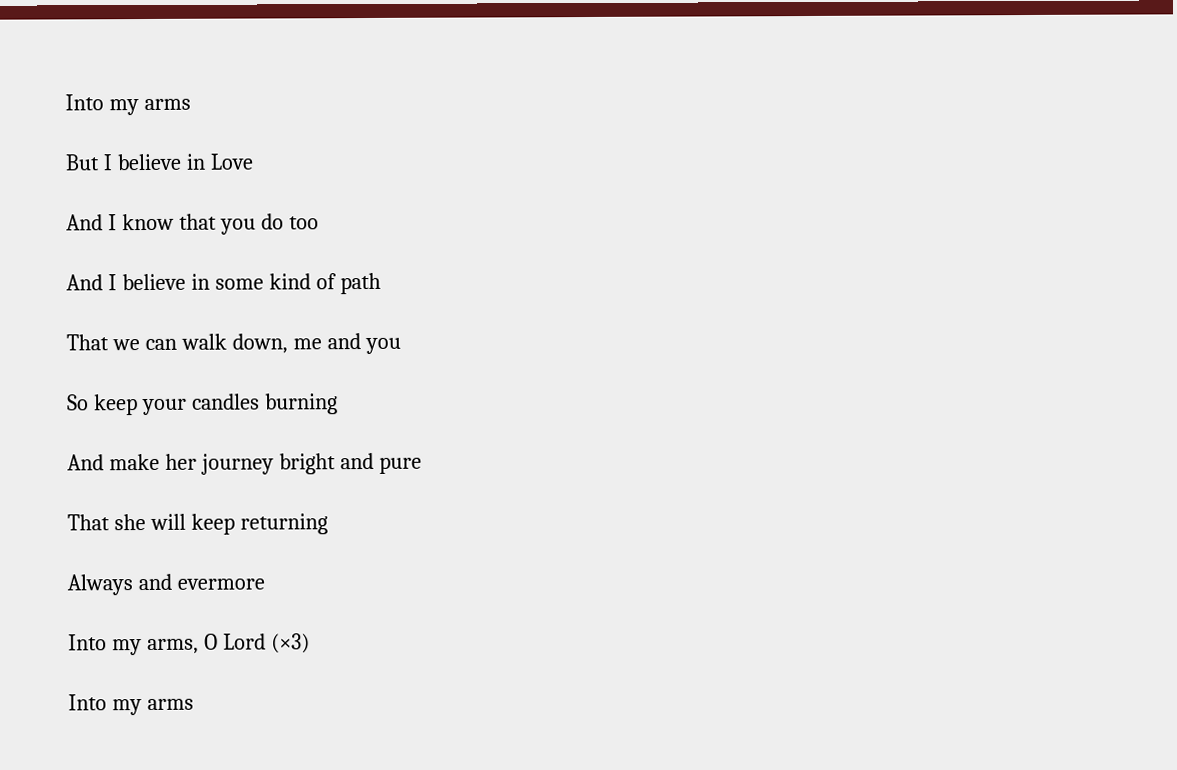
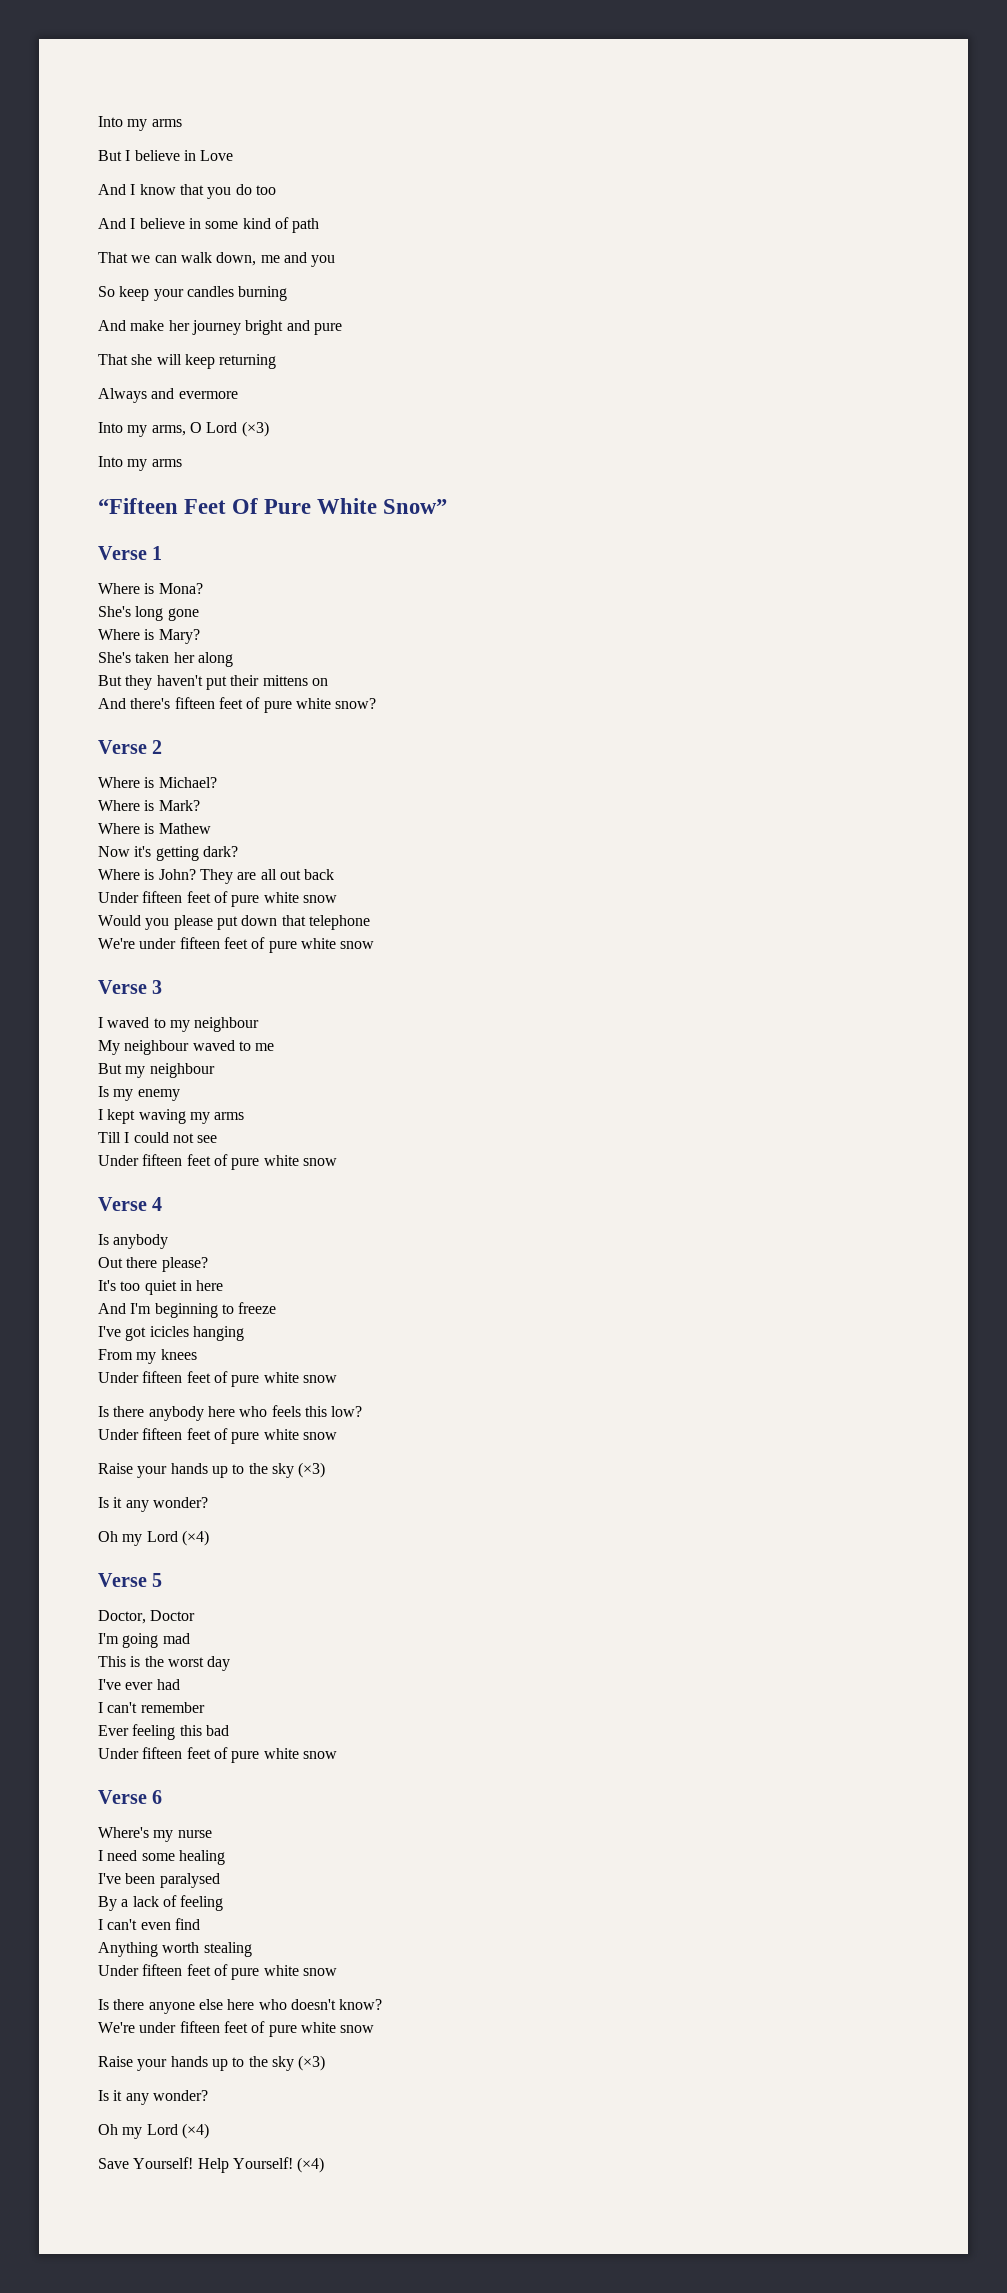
(194, 704) none -> [98,498,448,514] [98,546,163,560] [98,583,203,594] [98,606,199,621] [98,629,200,644] [98,652,233,667] [98,675,328,690] [98,697,377,713] [98,740,163,754] [98,777,217,788] [98,800,200,811] [98,823,211,834] [98,846,238,861] [98,869,335,884] [98,891,337,907] [98,915,370,930] [98,937,375,953] [98,980,163,994] [98,1017,260,1032] [98,1040,275,1055] [98,1063,215,1078] [98,1086,180,1101] [98,1109,245,1124] [98,1132,218,1143] [98,1154,337,1170] [98,1197,163,1211] [98,1234,169,1249] [98,1257,208,1272] [98,1280,224,1295] [98,1302,277,1318] [98,1326,244,1341] [98,1349,197,1364] [98,1371,337,1387] [98,1405,363,1421] [98,1428,337,1444] [98,1462,326,1478] [98,1497,208,1512] [98,1530,209,1546] [98,1573,163,1587] [98,1610,196,1624] [98,1633,190,1648] [98,1656,231,1671] [98,1679,180,1690] [98,1702,205,1713] [98,1724,229,1740] [98,1747,337,1763] [98,1790,163,1804] [98,1827,212,1842] [98,1850,225,1865] [98,1873,220,1888] [98,1895,224,1911] [98,1918,200,1930] [98,1942,252,1957] [98,1964,337,1980] [98,1999,383,2014] [98,2021,375,2037] [98,2055,326,2071] [98,2090,208,2105] [98,2123,209,2139] [98,2157,325,2173] // “Fifteen Feet Of Pure White Snow” // Verse 1 // Where is Mona? // She's long gone // Where is Mary? // She's taken her along // But they haven't put their mittens on // And there's fifteen feet of pure white snow? // Verse 2 // Where is Michael? // Where is Mark? // Where is Mathew // Now it's getting dark? // Where is John? They are all out back // Under fifteen feet of pure white snow // Would you please put down that telephone // We're under fifteen feet of pure white snow // Verse 3 // I waved to my neighbour // My neighbour waved to me // But my neighbour // Is my enemy // I kept waving my arms // Till I could not see // Under fifteen feet of pure white snow // Verse 4 // Is anybody // Out there please? // It's too quiet in here // And I'm beginning to freeze // I've got icicles hanging // From my knees // Under fifteen feet of pure white snow // Is there anybody here who feels this low? // Under fifteen feet of pure white snow // Raise your hands up to the sky (×3) // Is it any wonder? // Oh my Lord (×4) // Verse 5 // Doctor, Doctor // I'm going mad // This is the worst day // I've ever had // I can't remember // Ever feeling this bad // Under fifteen feet of pure white snow // Verse 6 // Where's my nurse // I need some healing // I've been paralysed // By a lack of feeling // I can't even find // Anything worth stealing // Under fifteen feet of pure white snow // Is there anyone else here who doesn't know? // We're under fifteen feet of pure white snow // Raise your hands up to the sky (×3) // Is it any wonder? // Oh my Lord (×4) // Save Yourself! Help Yourself! (×4)

